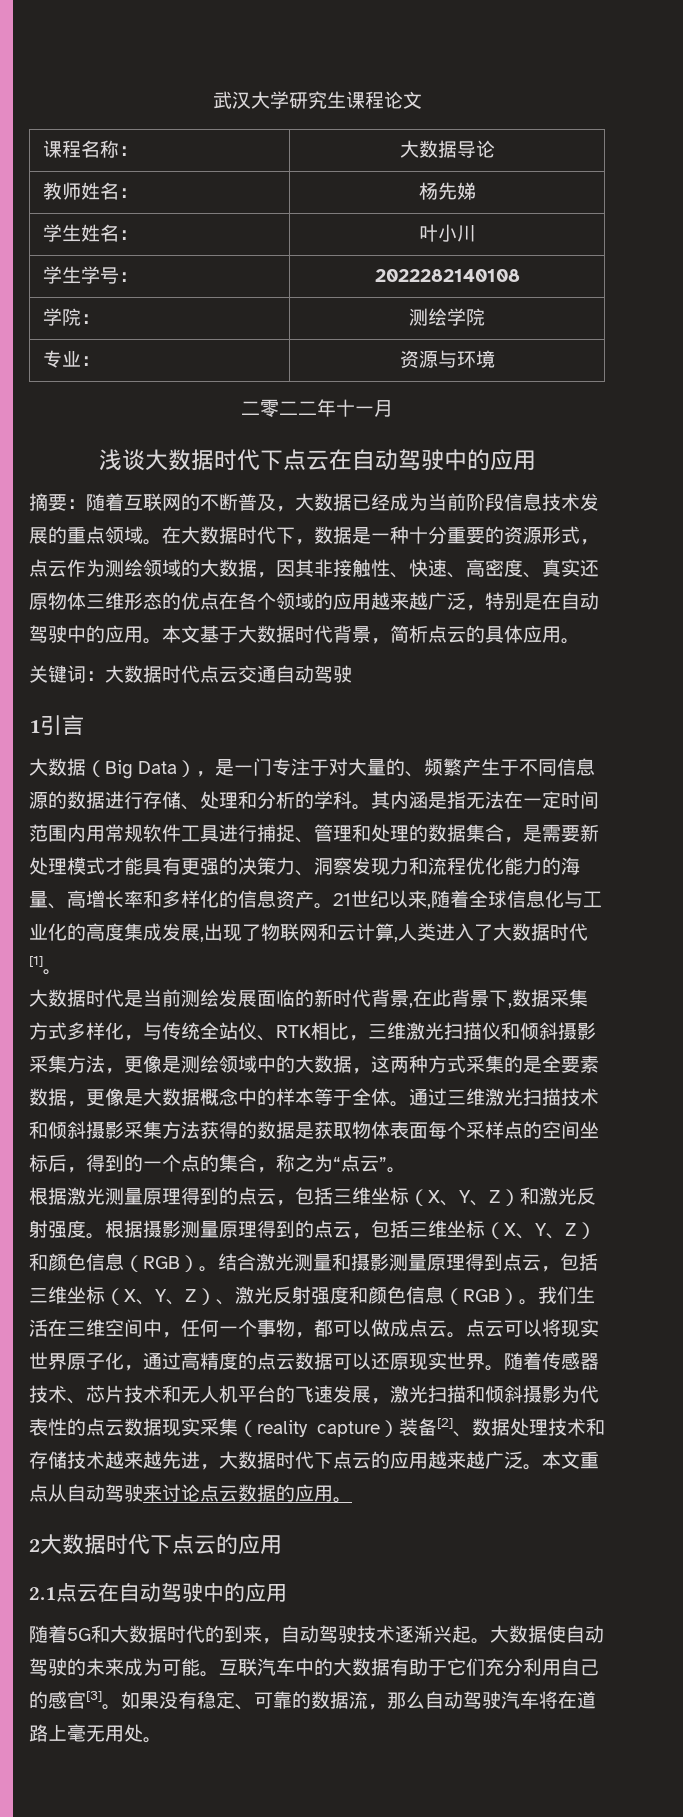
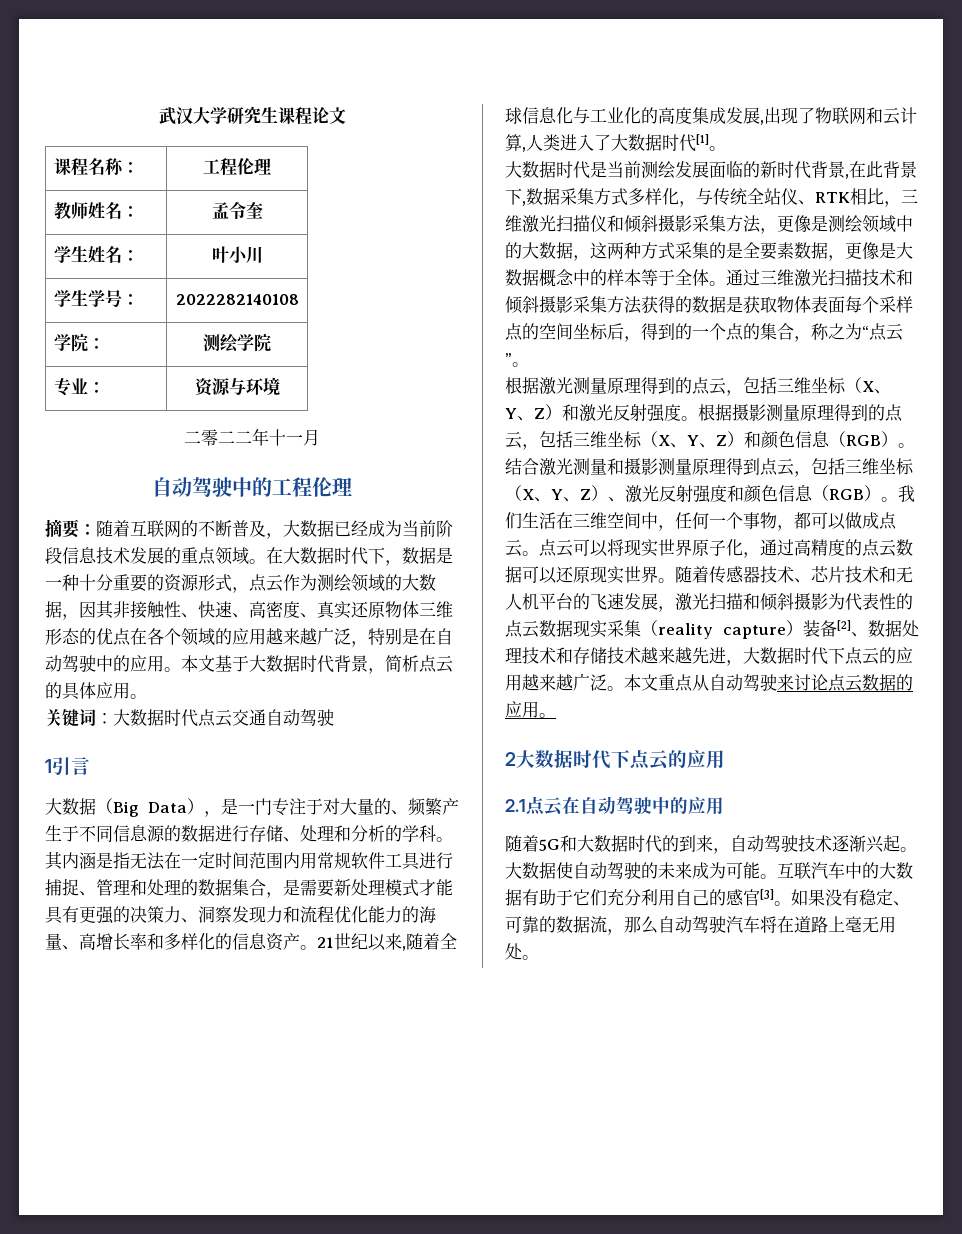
[399,140,495,158] 大数据导论 -> [203,157,271,176] 工程伦理
[418,182,476,200] 杨先娣 -> [211,201,263,220] 孟令奎
[98,449,536,471] 浅谈大数据时代下点云在自动驾驶中的应用 -> [152,477,352,498] 自动驾驶中的工程伦理

